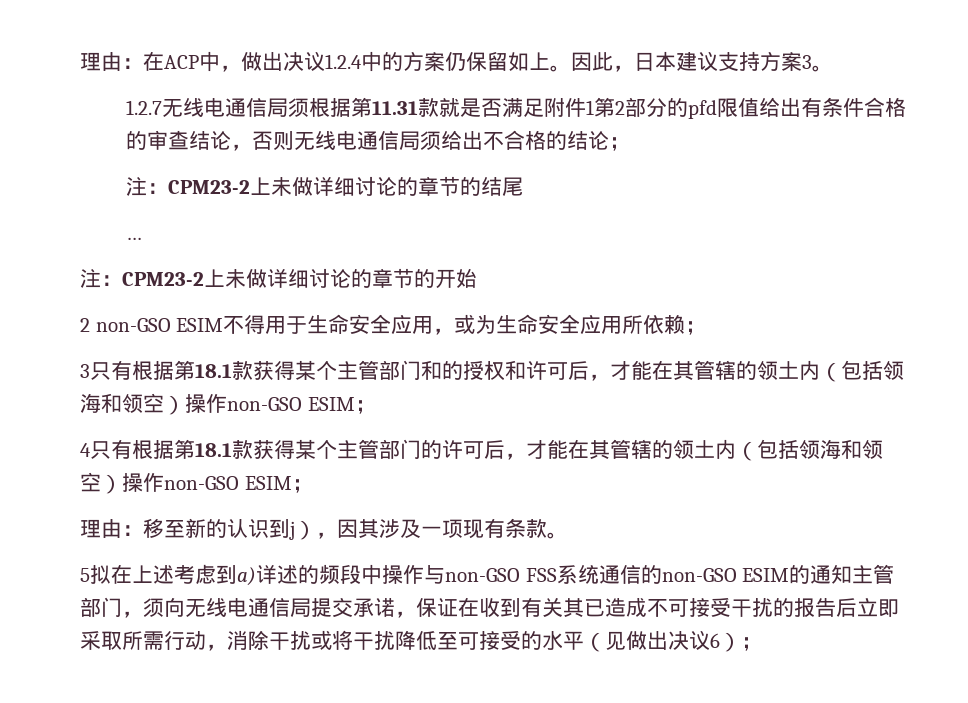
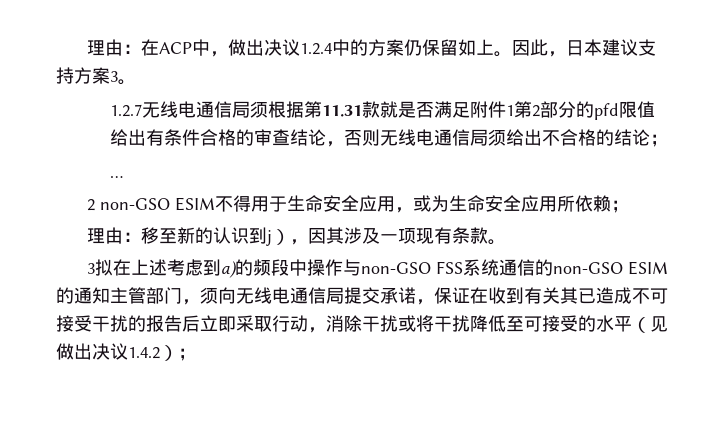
[125,176,523,196] [125,237,142,240] [80,268,477,289] 注：CPM23-2上未做详细讨论的章节的结尾 // … // 注：CPM23-2上未做详细讨论的章节的开始 -> [109,175,123,178] …
[80,360,904,382] [80,393,376,415] [80,439,883,461] [80,472,313,494] // 3只有根据第18.1款获得某个主管部门和的授权和许可后，才能在其管辖的领土内（包括领海和领空）操作non-GSO ESIM； // 4只有根据第18.1款获得某个主管部门的许可后，才能在其管辖的领土内（包括领海和领空）操作non-GSO ESIM； -> (629, 206) none
[80,568,90,582] 5 -> [86,263,95,274] 3
[256,565,298,584] 详述 -> (237, 269) none
[122,631,164,650] 所需 -> (272, 324) none
[710,633,720,648] 6 -> [128,347,160,359] 1.4.2

